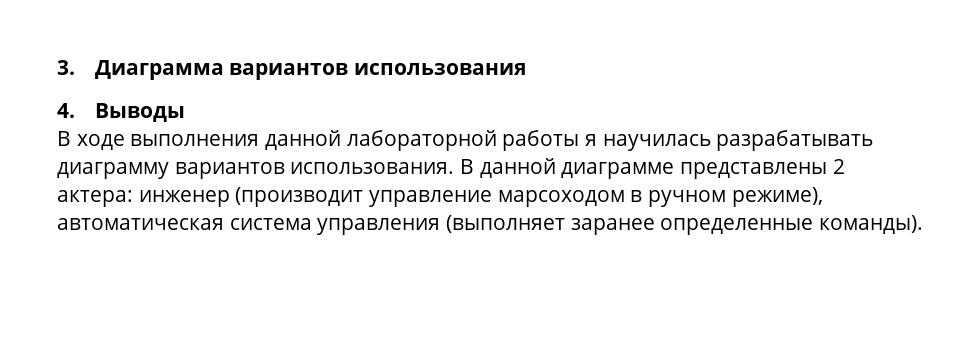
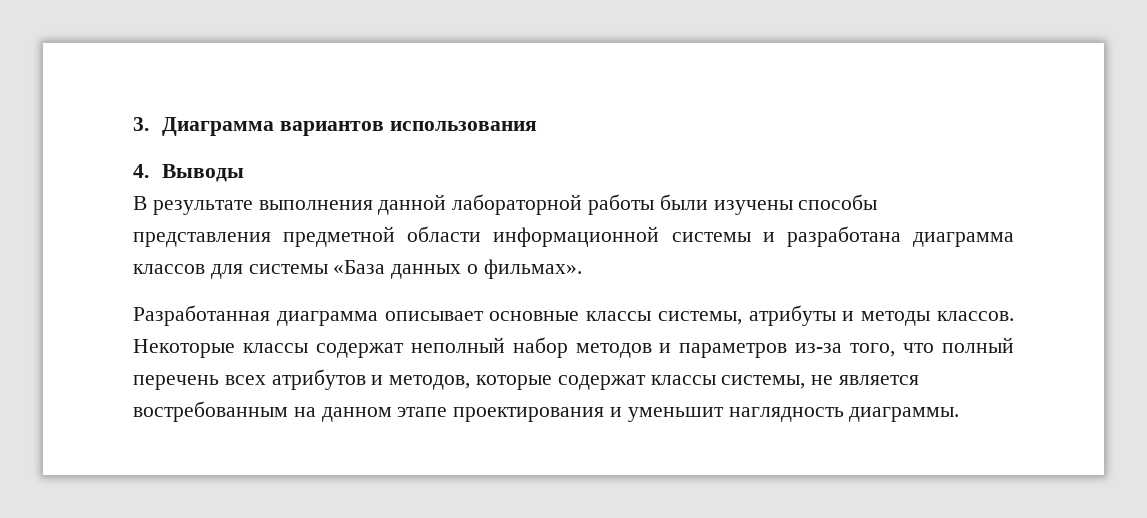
[76,134,125,150] ходе -> [152,200,253,215] результате
[585,130,874,151] [57,158,845,179] [57,187,823,207] [57,215,924,235] я научилась разрабатывать диаграмму вариантов использования. В данной диаграмме представлены 2 актера: инженер (производит управление марсоходом в ручном режиме), автоматическая система управления (выполняет заранее определенные команды). -> [659,194,878,215] [133,226,1014,247] [133,259,582,279] [133,305,1015,326] [133,337,1014,358] [133,369,920,390] [133,401,960,422] были изучены способы представления предметной области информационной системы и разработана диаграмма классов для системы «База данных о фильмах». // Разработанная диаграмма описывает основные классы системы, атрибуты и методы классов. Некоторые классы содержат неполный набор методов и параметров из-за того, что полный перечень всех атрибутов и методов, которые содержат классы системы, не является востребованным на данном этапе проектирования и уменьшит наглядность диаграммы.

